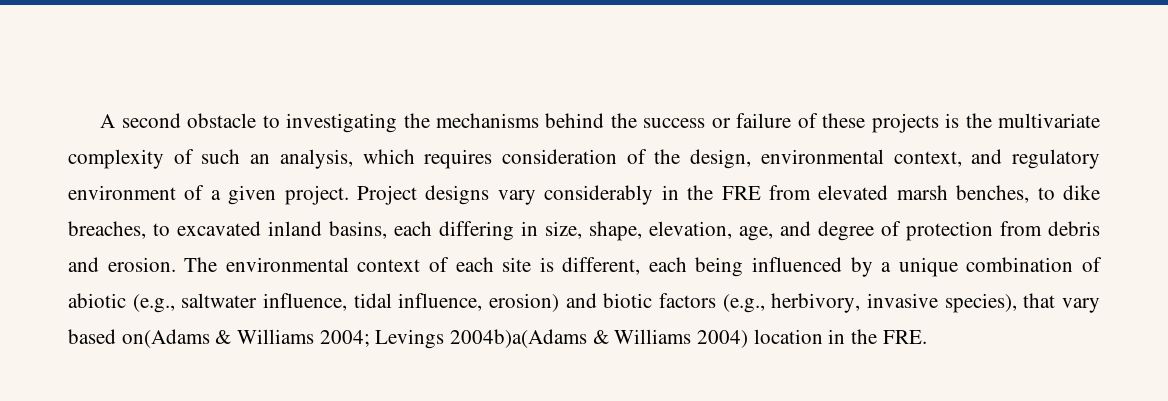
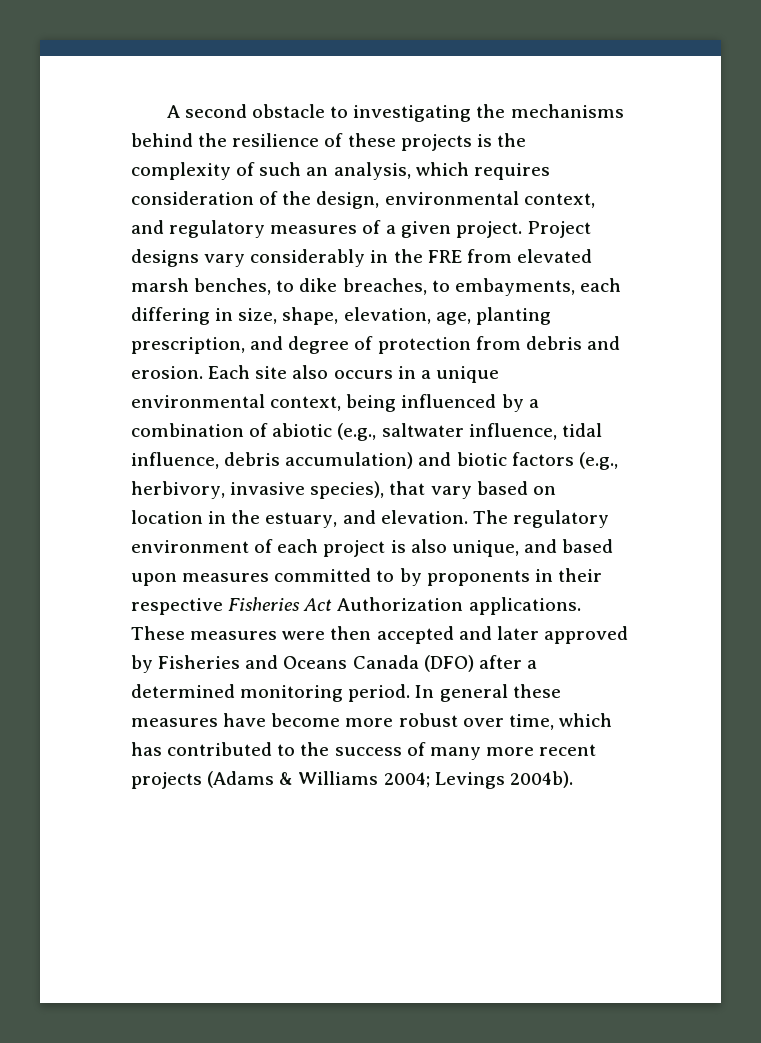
[643,113,792,128] success or failure -> [232,133,320,147] resilience
[997,113,1100,128] multivariate -> (526, 140) none
[68,185,176,200] environment -> [270,225,358,234] measures
[177,221,387,239] excavated inland basins, -> [454,278,575,296] embayments,
(773, 233) none -> [475,307,551,325] [131,337,245,354] planting prescription,
[184,257,687,275] The environmental context of each site is different, each -> [208,365,499,383] [131,394,342,411] Each site also occurs in a unique environmental context,
[898,257,958,277] unique -> (539, 403) none
[489,293,559,312] erosion) -> [224,452,414,469] debris accumulation)
[121,329,927,349] on(Adams & Williams 2004; Levings 2004b)a(Adams & Williams 2004) location in the FRE. -> [532,486,556,495] [131,510,609,528] [131,539,614,557] [131,568,602,586] [131,597,581,615] [131,626,628,644] [131,655,537,673] [131,684,561,702] [131,713,612,730] [131,742,597,760] [131,771,573,789] on location in the estuary, and elevation. The regulatory environment of each project is also unique, and based upon measures committed to by proponents in their respective Fisheries Act Authorization applications. These measures were then accepted and later approved by Fisheries and Oceans Canada (DFO) after a determined monitoring period. In general these measures have become more robust over time, which has contributed to the success of many more recent projects (Adams & Williams 2004; Levings 2004b).

